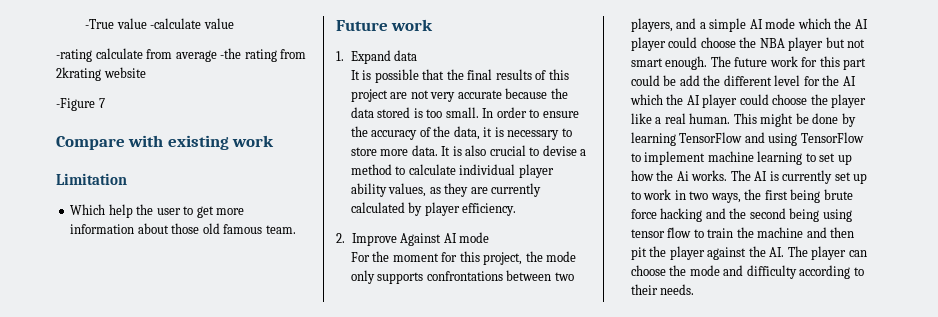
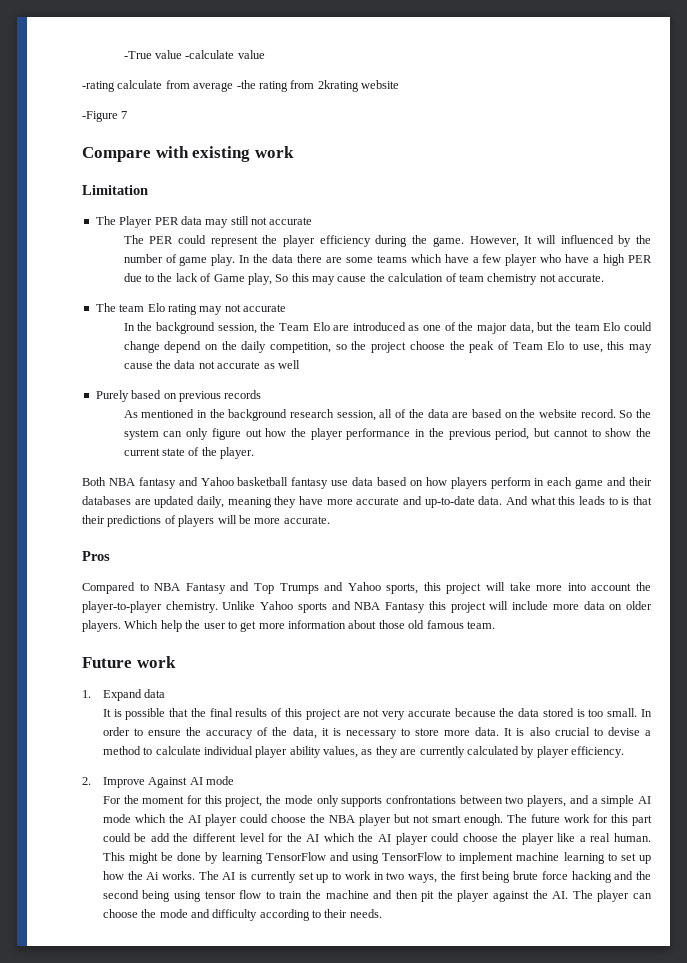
(127, 179) none -> [95,216,313,228] [123,235,651,247] [123,254,652,266] [123,273,604,285] [95,303,286,315] [123,322,653,334] [123,341,652,353] [123,360,300,369] [95,390,262,402] [123,409,651,421] [123,428,651,440] [123,447,255,459] [82,477,653,489] [82,496,652,508] [82,515,330,527] [82,551,110,561] [82,582,651,594] [82,601,653,613] [82,620,121,632] The Player PER data may still not accurate // The PER could represent the player efficiency during the game. However, It will influenced by the number of game play. In the data there are some teams which have a few player who have a high PER due to the lack of Game play, So this may cause the calculation of team chemistry not accurate. // The team Elo rating may not accurate // In the background session, the Team Elo are introduced as one of the major data, but the team Elo could change depend on the daily competition, so the project choose the peak of Team Elo to use, this may cause the data not accurate as well // Purely based on previous records // As mentioned in the background research session, all of the data are based on the website record. So the system can only figure out how the player performance in the previous period, but cannot to show the current state of the player. // Both NBA fantasy and Yahoo basketball fantasy use data based on how players perform in each game and their databases are updated daily, meaning they have more accurate and up-to-date data. And what this leads to is that their predictions of players will be more accurate. // Pros // Compared to NBA Fantasy and Top Trumps and Yahoo sports, this project will take more into account the player-to-player chemistry. Unlike Yahoo sports and NBA Fantasy this project will include more data on older players.

